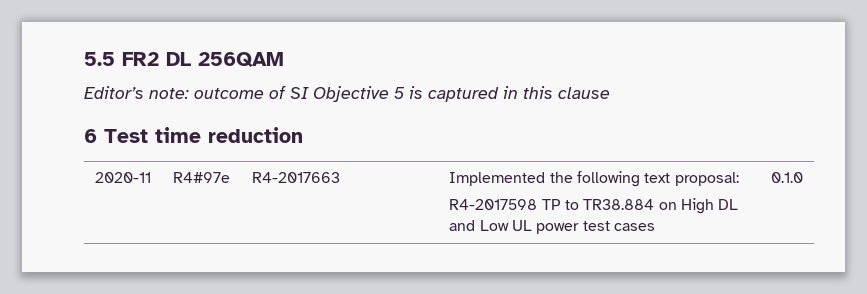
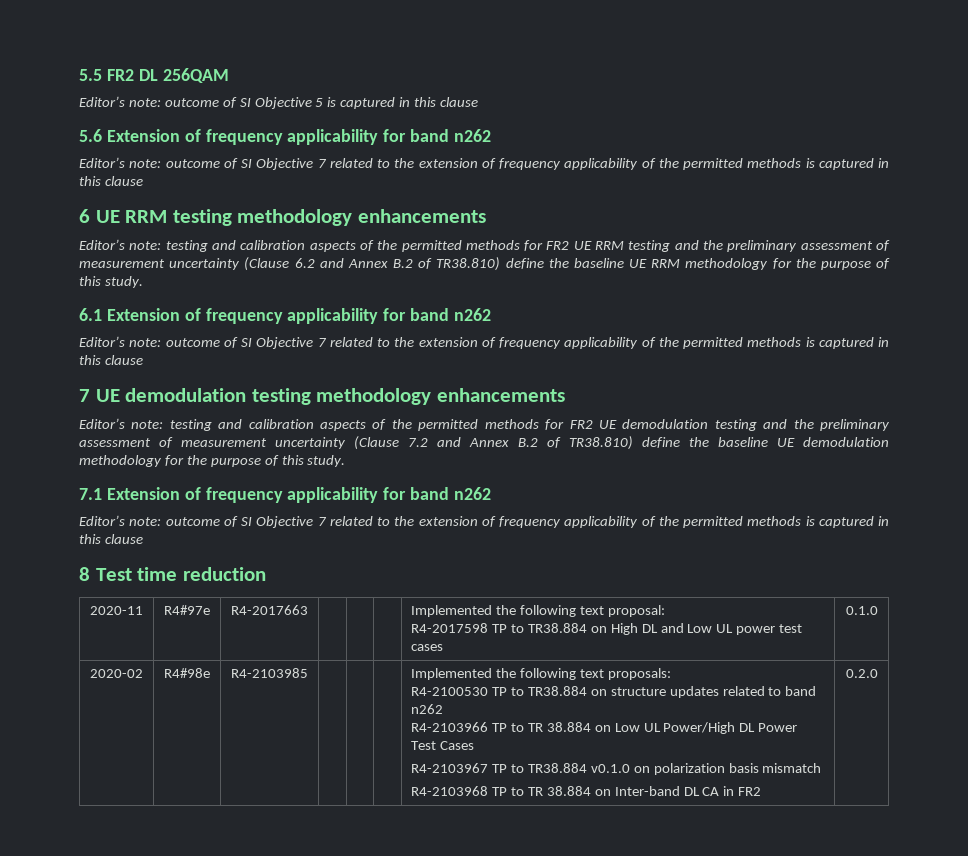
[84,129,97,143] 6 -> [79,129,492,145] [79,157,889,170] [79,176,143,186] [79,209,486,226] [79,239,890,252] [79,257,890,271] [79,276,143,288] [79,308,492,324] [79,336,889,349] [79,355,143,365] [79,388,565,405] [79,418,890,431] [79,436,889,450] [79,455,346,467] [79,487,492,503] [79,515,889,528] [79,534,143,544] [79,567,90,581] 5.6 Extension of frequency applicability for band n262 // Editor’s note: outcome of SI Objective 7 related to the extension of frequency applicability of the permitted methods is captured in this clause // 6 UE RRM testing methodology enhancements // Editor’s note: testing and calibration aspects of the permitted methods for FR2 UE RRM testing and the preliminary assessment of measurement uncertainty (Clause 6.2 and Annex B.2 of TR38.810) define the baseline UE RRM methodology for the purpose of this study. // 6.1 Extension of frequency applicability for band n262 // Editor’s note: outcome of SI Objective 7 related to the extension of frequency applicability of the permitted methods is captured in this clause // 7 UE demodulation testing methodology enhancements // Editor’s note: testing and calibration aspects of the permitted methods for FR2 UE demodulation testing and the preliminary assessment of measurement uncertainty (Clause 7.2 and Annex B.2 of TR38.810) define the baseline UE demodulation methodology for the purpose of this study. // 7.1 Extension of frequency applicability for band n262 // Editor’s note: outcome of SI Objective 7 related to the extension of frequency applicability of the permitted methods is captured in this clause // 8
(803, 177) none -> [90,669,143,678] [164,668,210,678] [231,668,308,678] [411,668,671,680] [411,686,817,698] [411,704,444,714] [411,722,798,734] [411,741,475,750] [411,763,822,775] [411,786,762,796] [845,669,878,678] // 2020-02 | R4#98e | R4-2103985 | | | | Implemented the following text proposals: // R4-2100530 TP to TR38.884 on structure updates related to band n262 // R4-2103966 TP to TR 38.884 on Low UL Power/High DL Power Test Cases // R4-2103967 TP to TR38.884 v0.1.0 on polarization basis mismatch // R4-2103968 TP to TR 38.884 on Inter-band DL CA in FR2 | 0.2.0

